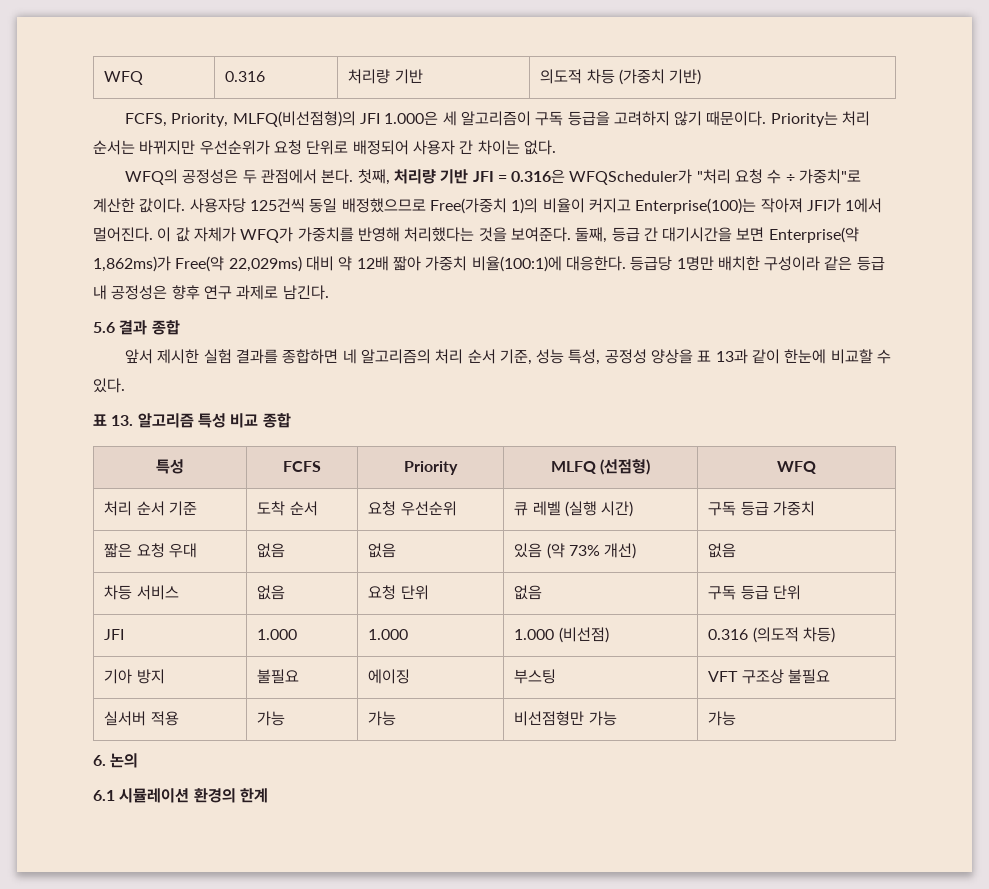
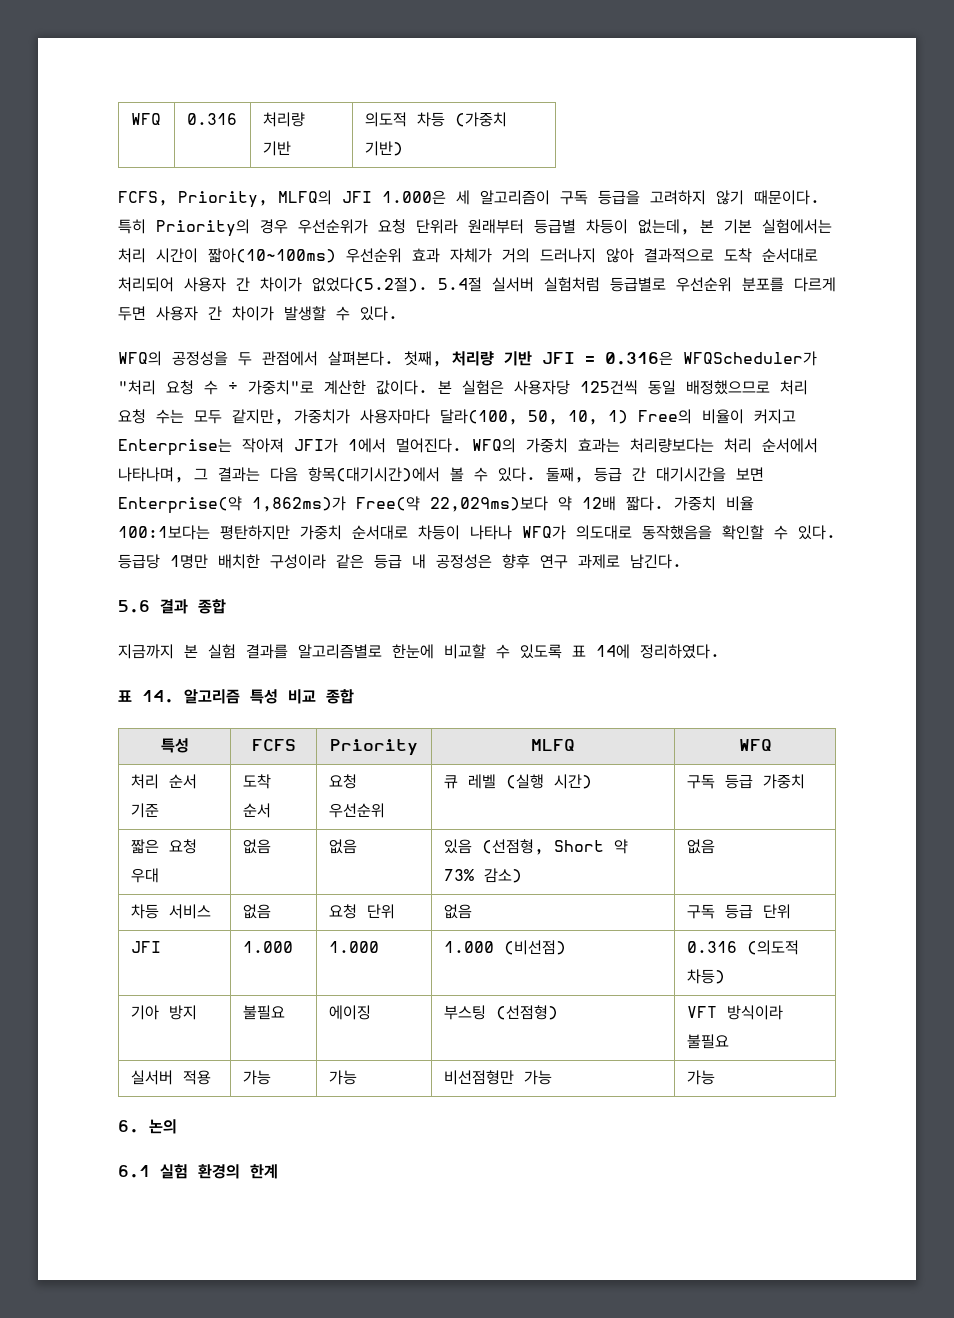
[232,111,356,127] MLFQ(비선점형)의 -> [278,190,332,205] MLFQ의
[770,111,871,127] [93,140,556,155] [124,169,239,185] Priority는 처리 순서는 바뀌지만 우선순위가 요청 단위로 배정되어 사용자 간 차이는 없다. // WFQ의 공정성은 -> [118,219,832,237] [118,248,818,263] [118,277,836,292] [118,306,398,321] [118,351,228,366] 특히 Priority의 경우 우선순위가 요청 단위라 원래부터 등급별 차등이 없는데, 본 기본 실험에서는 처리 시간이 짧아(10~100ms) 우선순위 효과 자체가 거의 드러나지 않아 결과적으로 도착 순서대로 처리되어 사용자 간 차이가 없었다(5.2절). 5.4절 실서버 실험처럼 등급별로 우선순위 분포를 다르게 두면 사용자 간 차이가 발생할 수 있다. // WFQ의 공정성을
[321,169,354,184] 본다. -> [328,351,394,366] 살펴본다.
(186, 205) none -> [438,380,504,395] 본 실험은
[429,198,539,214] Free(가중치 1)의 -> [780,380,808,395] [118,409,692,425] 처리 요청 수는 모두 같지만, 가중치가 사용자마다 달라(100, 50, 10, 1) Free의
[635,198,757,214] Enterprise(100)는 -> [118,438,232,456] Enterprise는
[157,227,571,243] 이 값 자체가 WFQ가 가중치를 반영해 처리했다는 것을 보여준다. -> [472,438,818,453] [118,467,536,483] WFQ의 가중치 효과는 처리량보다는 처리 순서에서 나타나며, 그 결과는 다음 항목(대기시간)에서 볼 수 있다.
[228,256,626,272] 22,029ms) 대비 약 12배 짧아 가중치 비율(100:1)에 대응한다. -> [430,496,754,512] [118,525,836,540] 22,029ms)보다 약 12배 짧다. 가중치 비율 100:1보다는 평탄하지만 가중치 순서대로 차등이 나타나 WFQ가 의도대로 동작했음을 확인할 수 있다.
[124,349,892,365] [93,378,125,393] [93,414,134,426] 앞서 제시한 실험 결과를 종합하면 네 알고리즘의 처리 순서 기준, 성능 특성, 공정성 양상을 표 13과 같이 한눈에 비교할 수 있다. // 표 13. -> [118,644,720,659] [118,690,174,703] 지금까지 본 실험 결과를 알고리즘별로 한눈에 비교할 수 있도록 표 14에 정리하였다. // 표 14.
[600,459,651,475] (선점형) -> (575, 745) none
[546,543,637,559] (약 73% 개선) -> [481,839,628,855] [443,868,522,883] (선점형, Short 약 73% 감소)
(557, 676) none -> [495,1005,558,1020] (선점형)
[741,669,784,684] 구조상 -> [726,1005,783,1020] 방식이라
[119,788,190,803] 시뮬레이션 -> [160,1164,188,1179] 실험

